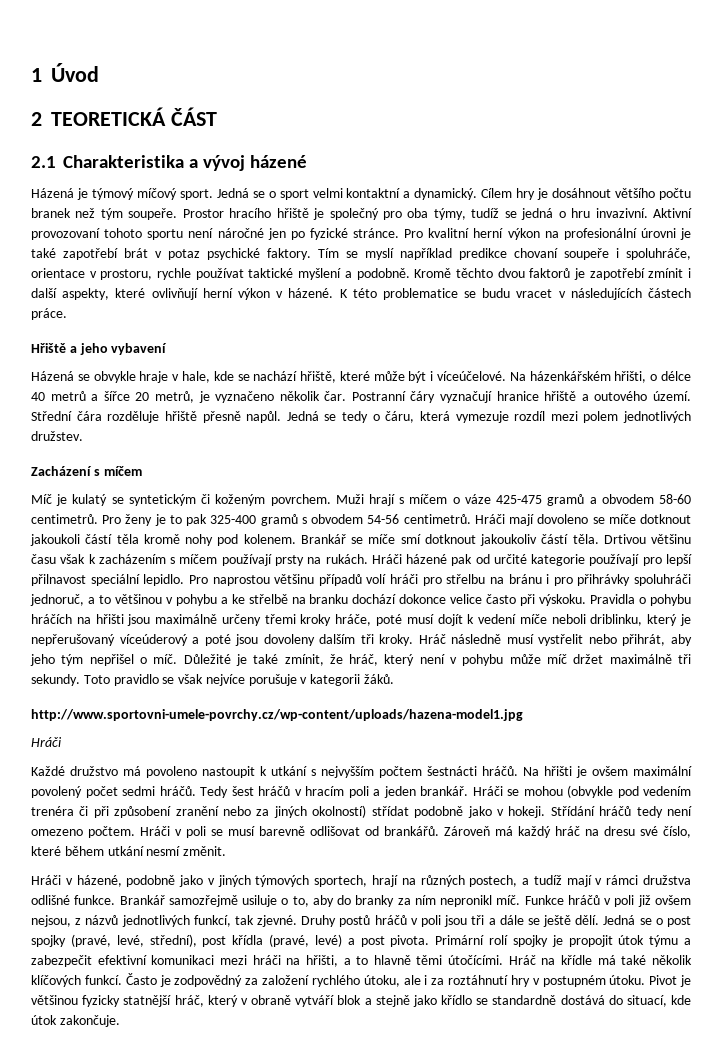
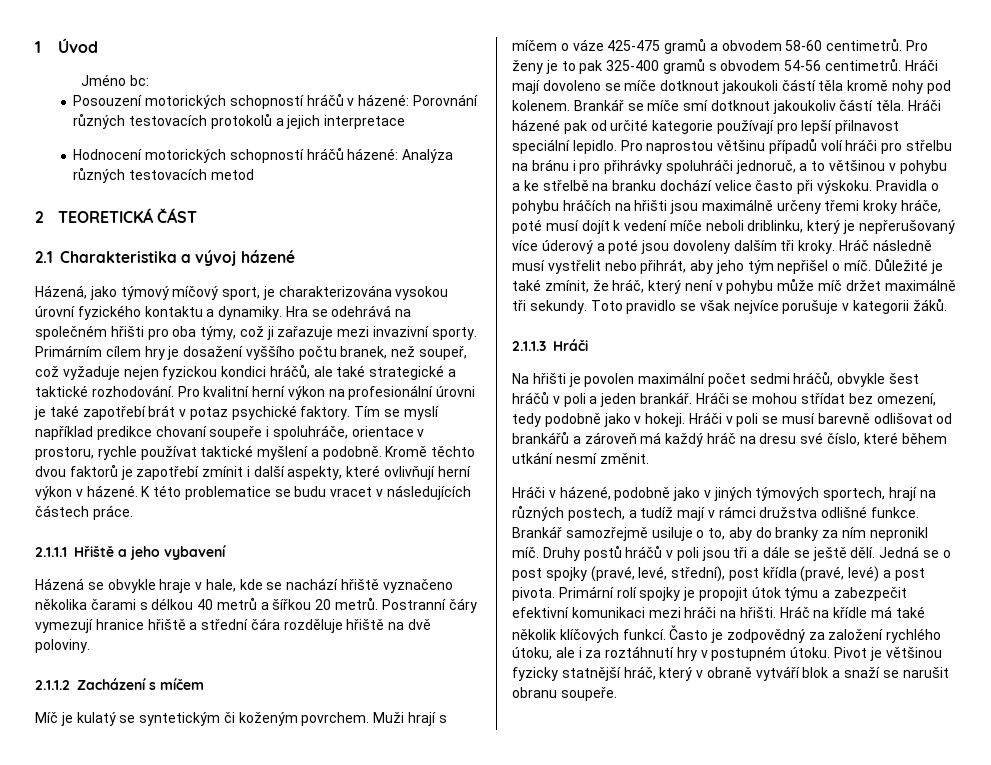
(100, 72) none -> [80,74,149,86] [73,93,478,109] [73,113,406,129] [73,147,454,163] [73,167,254,183] // Jméno bc: // Posouzení motorických schopností hráčů v házené: Porovnání různých testovacích protokolů a jejich interpretace // Hodnocení motorických schopností hráčů házené: Analýza různých testovacích metod
[31,188,692,200] [31,208,693,220] [31,228,399,240] Házená je týmový míčový sport. Jedná se o sport velmi kontaktní a dynamický. Cílem hry je dosáhnout většího počtu branek než tým soupeře. Prostor hracího hřiště je společný pro oba týmy, tudíž se jedná o hru invazivní. Aktivní provozovaní tohoto sportu není náročné jen po fyzické stránce. -> [35,285,449,300] [35,305,412,320] [35,325,477,340] [35,345,468,360] [35,364,457,380] [35,385,174,397] Házená, jako týmový míčový sport, je charakterizována vysokou úrovní fyzického kontaktu a dynamiky. Hra se odehrává na společném hřišti pro oba týmy, což ji zařazuje mezi invazivní sporty. Primárním cílem hry je dosažení vyššího počtu branek, než soupeř, což vyžaduje nejen fyzickou kondici hráčů, ale také strategické a taktické rozhodování.
(67, 314) none -> [35,547,67,557] 2.1.1.1
[300,371,691,383] [31,391,347,403] hřiště, které může být i víceúčelové. Na házenkářském hřišti, o délce 40 metrů a šířce 20 metrů, je vyznačeno několik čar. -> [341,579,453,593] [35,597,379,610] hřiště vyznačeno několika čarami s délkou 40 metrů a šířkou 20 metrů.
[440,391,493,403] vyznačují -> [35,619,93,633] vymezují
[594,391,691,401] [31,411,691,423] [31,431,83,441] outového území. Střední čára rozděluje hřiště přesně napůl. Jedná se tedy o čáru, která vymezuje rozdíl mezi polem jednotlivých družstev. // -> [201,618,432,633] [35,639,90,653] [35,680,70,690] střední čára rozděluje hřiště na dvě poloviny. // 2.1.1.2
[603,534,691,544] [31,554,368,566] Drtivou většinu času však k zacházením s míčem používají prsty na rukách. -> (905, 105) none
[399,594,447,604] dokonce -> (712, 185) none
[119,634,188,646] víceúderový -> [512,240,593,254] více úderový
[31,709,523,721] http://www.sportovni-umele-povrchy.cz/wp-content/uploads/hazena-model1.jpg // -> [512,341,546,351] 2.1.1.3
[31,766,692,778] [31,786,228,798] Každé družstvo má povoleno nastoupit k utkání s nejvyšším počtem šestnácti hráčů. Na hřišti je ovšem maximální povolený počet sedmi hráčů. Tedy -> [512,371,886,387] Na hřišti je povolen maximální počet sedmi hráčů, obvykle
[305,786,344,796] hracím -> (560, 400) none
[567,785,691,798] [31,805,692,818] [31,826,135,838] (obvykle pod vedením trenéra či při způsobení zranění nebo za jiných okolností) střídat podobně jako v hokeji. Střídání hráčů tedy není omezeno počtem. -> [801,393,936,406] [512,413,686,427] střídat bez omezení, tedy podobně jako v hokeji.
[384,826,490,836] brankářů. Zároveň -> [512,431,637,444] brankářů a zároveň
[524,895,691,907] [31,915,298,927] Funkce hráčů v poli již ovšem nejsou, z názvů jednotlivých funkcí, tak zjevné. -> (539, 552) none
[305,955,504,967] hřišti, a to hlavně těmi útočícími. -> [739,607,776,618] hřišti.
[375,995,691,1007] [31,1015,120,1027] stejně jako křídlo se standardně dostává do situací, kde útok zakončuje. -> [844,667,949,678] [512,687,617,701] snaží se narušit obranu soupeře.

